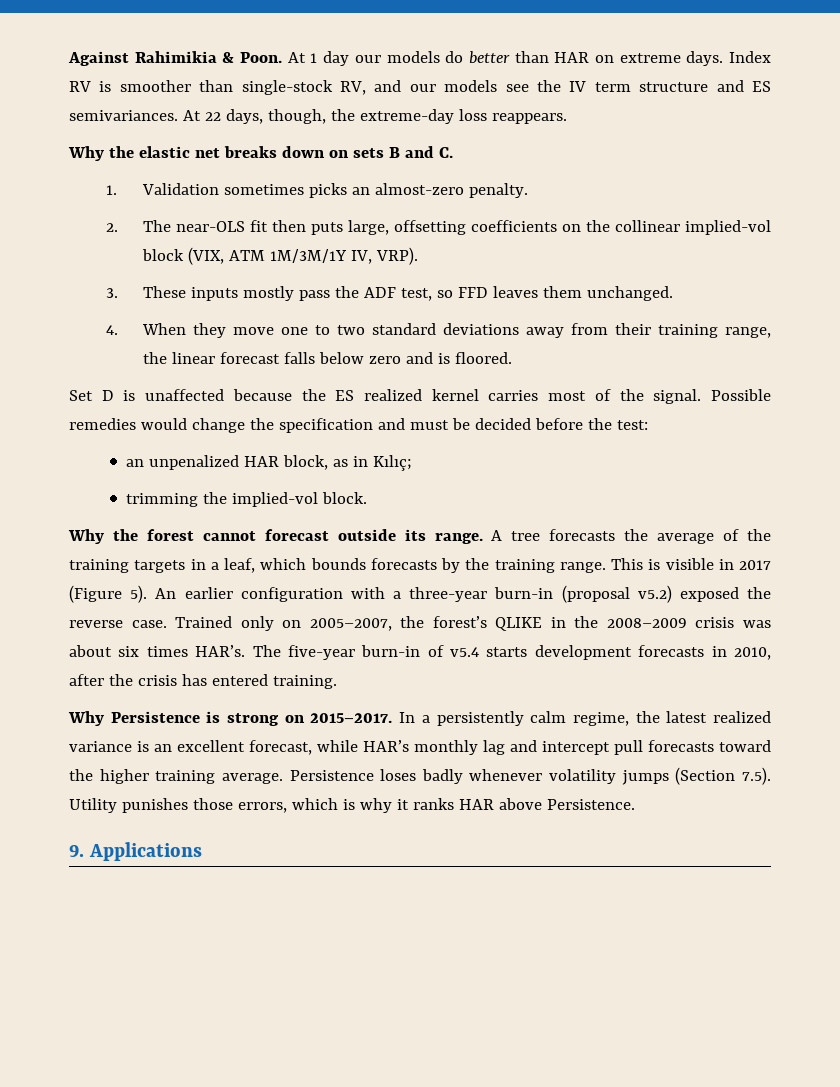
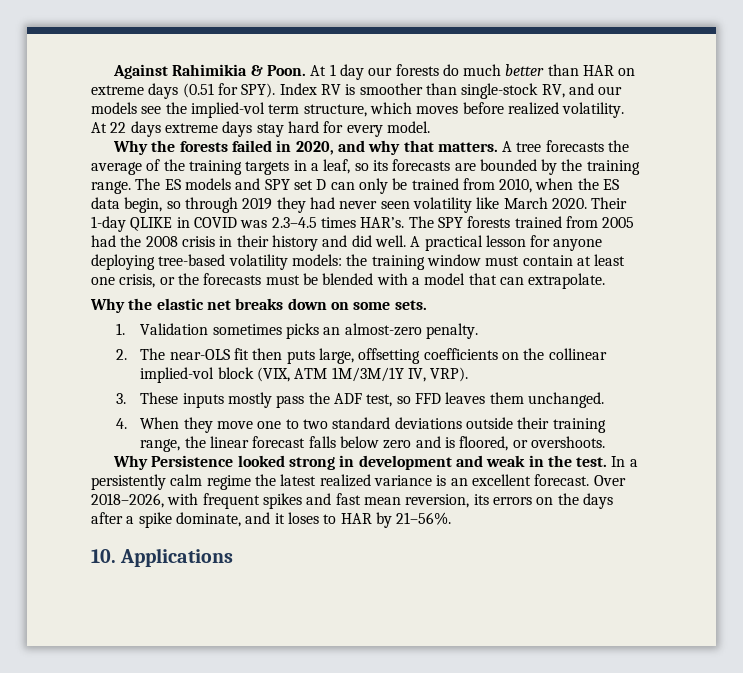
[386,51,464,63] models do -> [395,64,502,76] forests do much
[686,51,724,66] days. -> [148,83,276,99] days (0.51 for SPY).
[569,80,771,92] [69,109,567,124] IV term structure and ES semivariances. At 22 days, though, the extreme-day loss reappears. -> [190,102,625,118] [91,121,430,137] [112,140,630,155] [91,159,640,175] [91,178,620,194] [91,197,628,213] [91,216,635,232] [91,235,603,251] [91,254,626,270] [91,273,606,289] implied-vol term structure, which moves before realized volatility. At 22 days extreme days stay hard for every model. // Why the forests failed in 2020, and why that matters. A tree forecasts the average of the training targets in a leaf, so its forecasts are bounded by the training range. The ES models and SPY set D can only be trained from 2010, when the ES data begin, so through 2019 they had never seen volatility like March 2020. Their 1-day QLIKE in COVID was 2.3–4.5 times HAR’s. The SPY forests trained from 2005 had the 2008 crisis in their history and did well. A practical lesson for anyone deploying tree-based volatility models: the training window must contain at least one crisis, or the forecasts must be blended with a model that can extrapolate.
[352,146,453,158] sets B and C. -> [353,300,427,310] some sets.
[525,323,608,338] away from -> [465,417,513,429] outside
[454,352,512,364] [69,389,771,404] [69,418,648,433] [126,455,413,471] [126,492,368,507] [68,529,772,544] [69,558,771,573] [69,585,771,603] [69,616,772,631] [69,645,772,660] [69,674,337,689] [68,711,393,726] floored. // Set D is unaffected because the ES realized kernel carries most of the signal. Possible remedies would change the specification and must be decided before the test: // an unpenalized HAR block, as in Kılıç; // trimming the implied-vol block. // Why the forest cannot forecast outside its range. A tree forecasts the average of the training targets in a leaf, which bounds forecasts by the training range. This is visible in 2017 (Figure 5). An earlier configuration with a three-year burn-in (proposal v5.2) exposed the reverse case. Trained only on 2005–2007, the forest’s QLIKE in the 2008–2009 crisis was about six times HAR’s. The five-year burn-in of v5.4 starts development forecasts in 2010, after the crisis has entered training. // Why Persistence is strong on 2015–2017. -> [459,436,605,451] [112,455,608,470] floored, or overshoots. // Why Persistence looked strong in development and weak in the test.
[572,712,629,726] regime, -> [206,475,251,490] regime
[249,740,771,755] [69,767,771,785] [69,798,635,813] [69,844,84,857] forecast, while HAR’s monthly lag and intercept pull forecasts toward the higher training average. Persistence loses badly whenever volatility jumps (Section 7.5). Utility punishes those errors, which is why it ranks HAR above Persistence. // 9. -> [534,474,626,486] [91,493,613,509] [91,512,452,528] [91,549,116,563] forecast. Over 2018–2026, with frequent spikes and fast mean reversion, its errors on the days after a spike dominate, and it loses to HAR by 21–56%. // 10.

